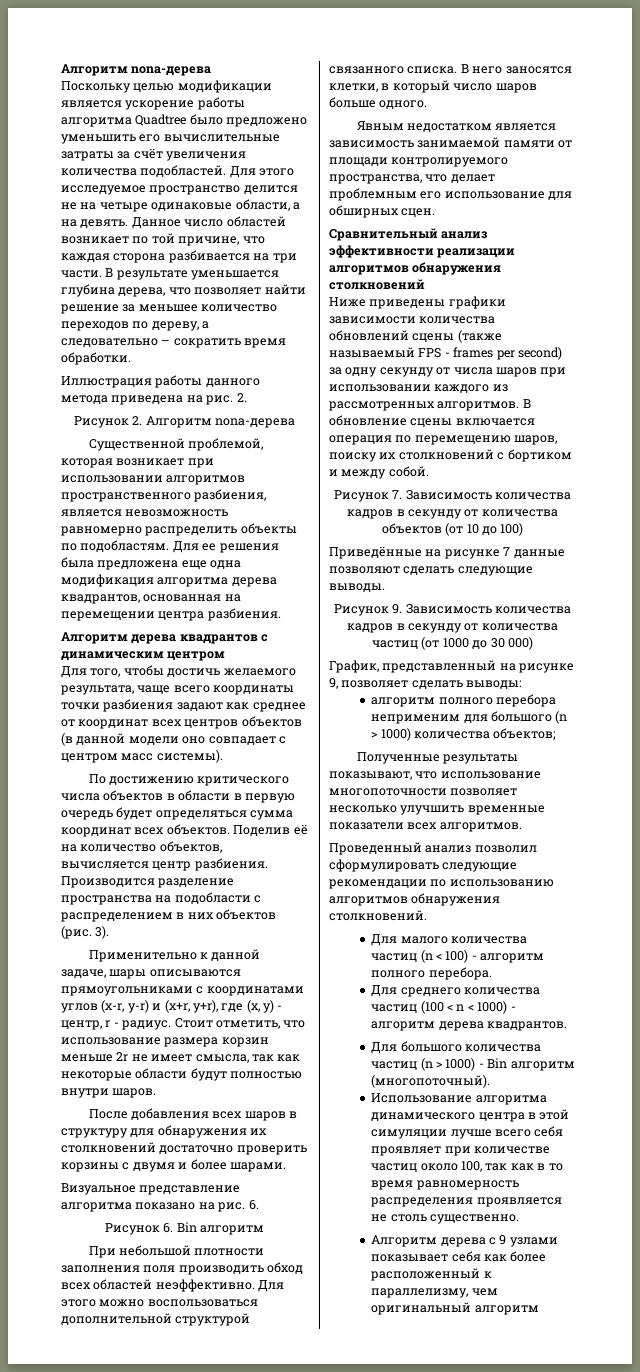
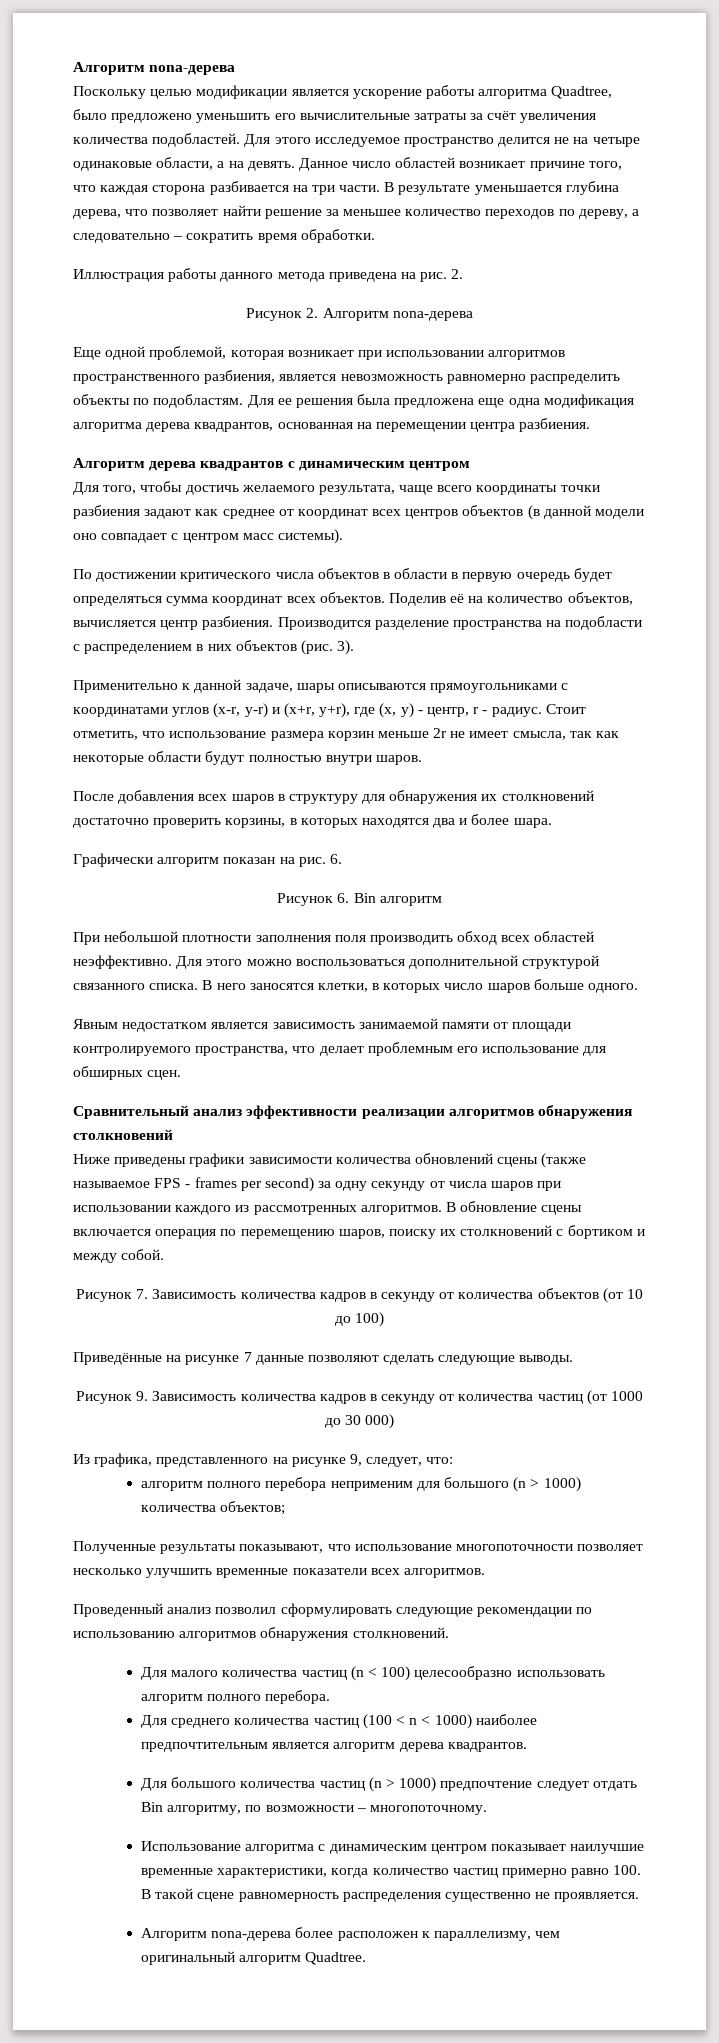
[135,114,187,126] Quadtree -> [551,86,613,99] Quadtree,
[132,233,240,246] по той причине, -> [529,161,622,171] причине того,
[88,438,185,451] Существенной -> [73,346,146,360] Еще одной
[109,776,195,785] достижению -> [96,572,177,582] достижении
[61,1159,286,1172] [61,1183,241,1195] [61,1202,196,1212] корзины с двумя и более шарами. // Визуальное представление алгоритма показано -> [225,814,552,828] [73,853,276,867] корзины, в которых находятся два и более шара. // Графически алгоритм показан
[392,80,450,93] который -> [383,983,441,993] которых
[329,347,415,358] называемый -> [73,1181,150,1188] называемое
[329,660,575,673] [329,678,523,689] График, представленный на рисунке 9, позволяет сделать выводы: -> [73,1453,454,1467] Из графика, представленного на рисунке 9, следует, что:
[471,955,477,960] - -> [414,1666,605,1680] целесообразно использовать
[510,1006,516,1011] - -> [475,1714,537,1725] [141,1742,330,1752] наиболее предпочтительным является
[478,1058,575,1071] [371,1075,491,1088] [371,1093,547,1105] [371,1109,570,1122] [371,1126,564,1139] [371,1146,551,1156] [371,1161,563,1172] [371,1180,519,1190] [371,1197,562,1207] [371,1214,520,1224] [371,1235,558,1247] [371,1251,547,1262] [371,1268,481,1281] - Bin алгоритм (многопоточный). // Использование алгоритма динамического центра в этой симуляции лучше всего себя проявляет при количестве частиц около 100, так как в то время равномерность распределения проявляется не столь существенно. // Алгоритм дерева с 9 узлами показывает себя как более расположенный -> [440,1781,637,1791] [141,1802,487,1815] [141,1841,645,1854] [141,1865,642,1878] [141,1888,640,1902] [141,1927,418,1941] предпочтение следует отдать Bin алгоритму, по возможности – многопоточному. // Использование алгоритма с динамическим центром показывает наилучшие временные характеристики, когда количество частиц примерно равно 100. В такой сцене равномерность распределения существенно не проявляется. // Алгоритм nona-дерева более расположен
(539, 1310) none -> [305,1952,367,1965] Quadtree.

